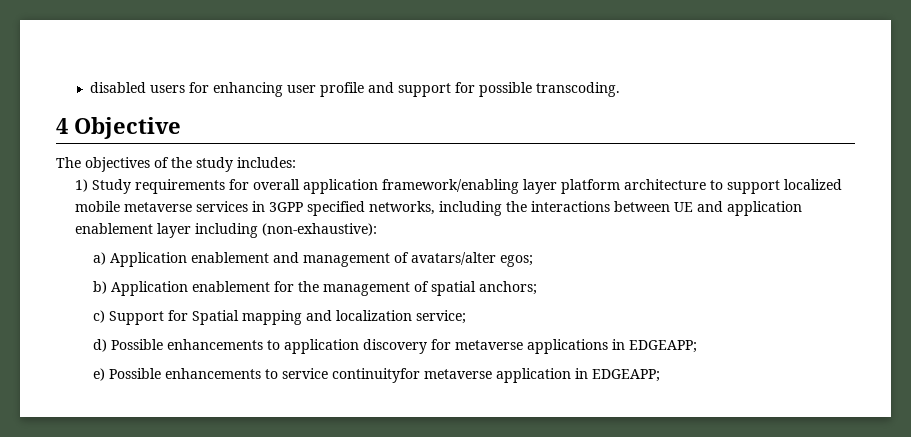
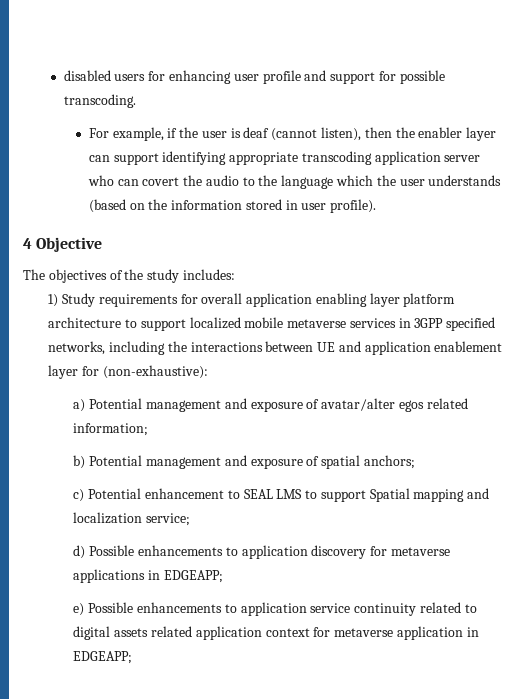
(620, 89) none -> [88,127,497,141] [88,151,481,165] [87,175,502,189] [88,199,377,213] // For example, if the user is deaf (cannot listen), then the enabler layer can support identifying appropriate transcoding application server who can covert the audio to the language which the user understands (based on the information stored in user profile).
[381,179,519,194] framework/enabling -> [315,293,367,307] enabling
[194,223,258,238] including -> [81,366,99,376] for
[110,252,534,267] [93,281,538,296] [93,310,189,325] Application enablement and management of avatars/alter egos; // b) Application enablement for the management of spatial anchors; // c) Support for -> [89,398,468,412] [73,423,149,436] [73,455,415,469] [73,488,366,502] Potential management and exposure of avatar/alter egos related information; // b) Potential management and exposure of spatial anchors; // c) Potential enhancement to SEAL LMS to support
[282,368,421,383] service continuityfor -> [240,602,477,616] [73,626,331,640] application service continuity related to digital assets related application context for

